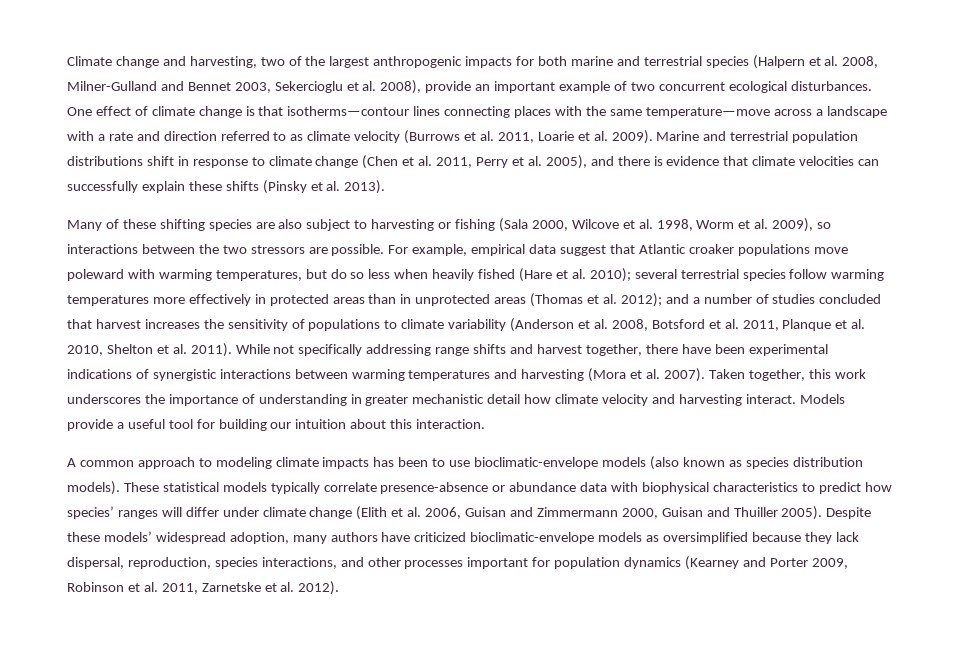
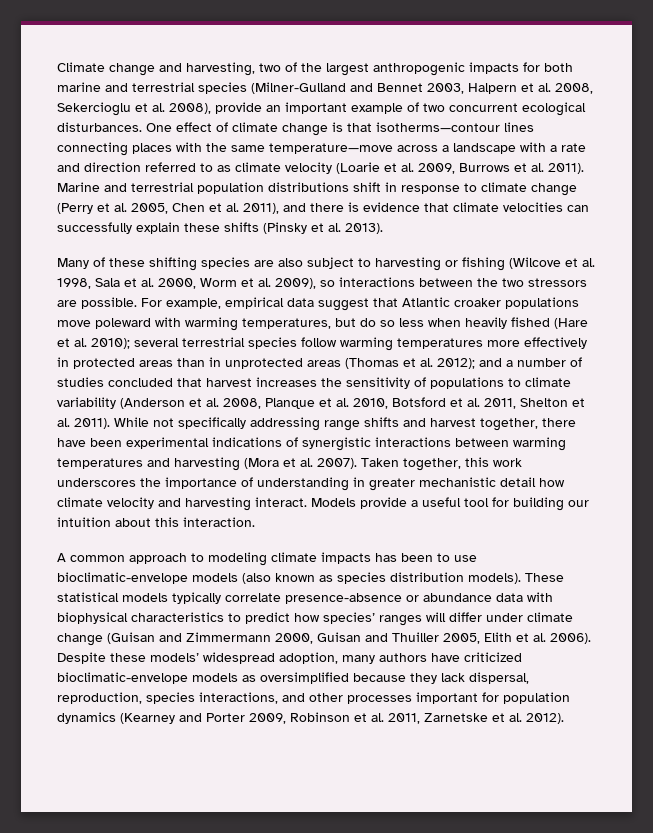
[752,55,879,69] [67,81,271,93] (Halpern et al. 2008, Milner-Gulland and Bennet 2003, -> [251,82,593,94] (Milner-Gulland and Bennet 2003, Halpern et al. 2008,
[404,130,653,144] (Burrows et al. 2011, Loarie et al. 2009). -> [336,162,584,174] (Loarie et al. 2009, Burrows et al. 2011).
[362,155,587,169] (Chen et al. 2011, Perry et al. 2005), -> [57,203,279,214] (Perry et al. 2005, Chen et al. 2011),
[498,218,693,232] (Sala 2000, Wilcove et al. 1998, -> [509,257,595,269] [57,278,196,289] (Wilcove et al. 1998, Sala et al. 2000,
[651,319,866,331] [67,345,103,356] Botsford et al. 2011, Planque et al. 2010, -> [265,397,516,409] Planque et al. 2010, Botsford et al. 2011,
[356,506,507,520] (Elith et al. 2006, Guisan -> [107,632,155,644] (Guisan
[781,506,823,520] 2005). -> [443,632,591,644] 2005, Elith et al. 2006).

